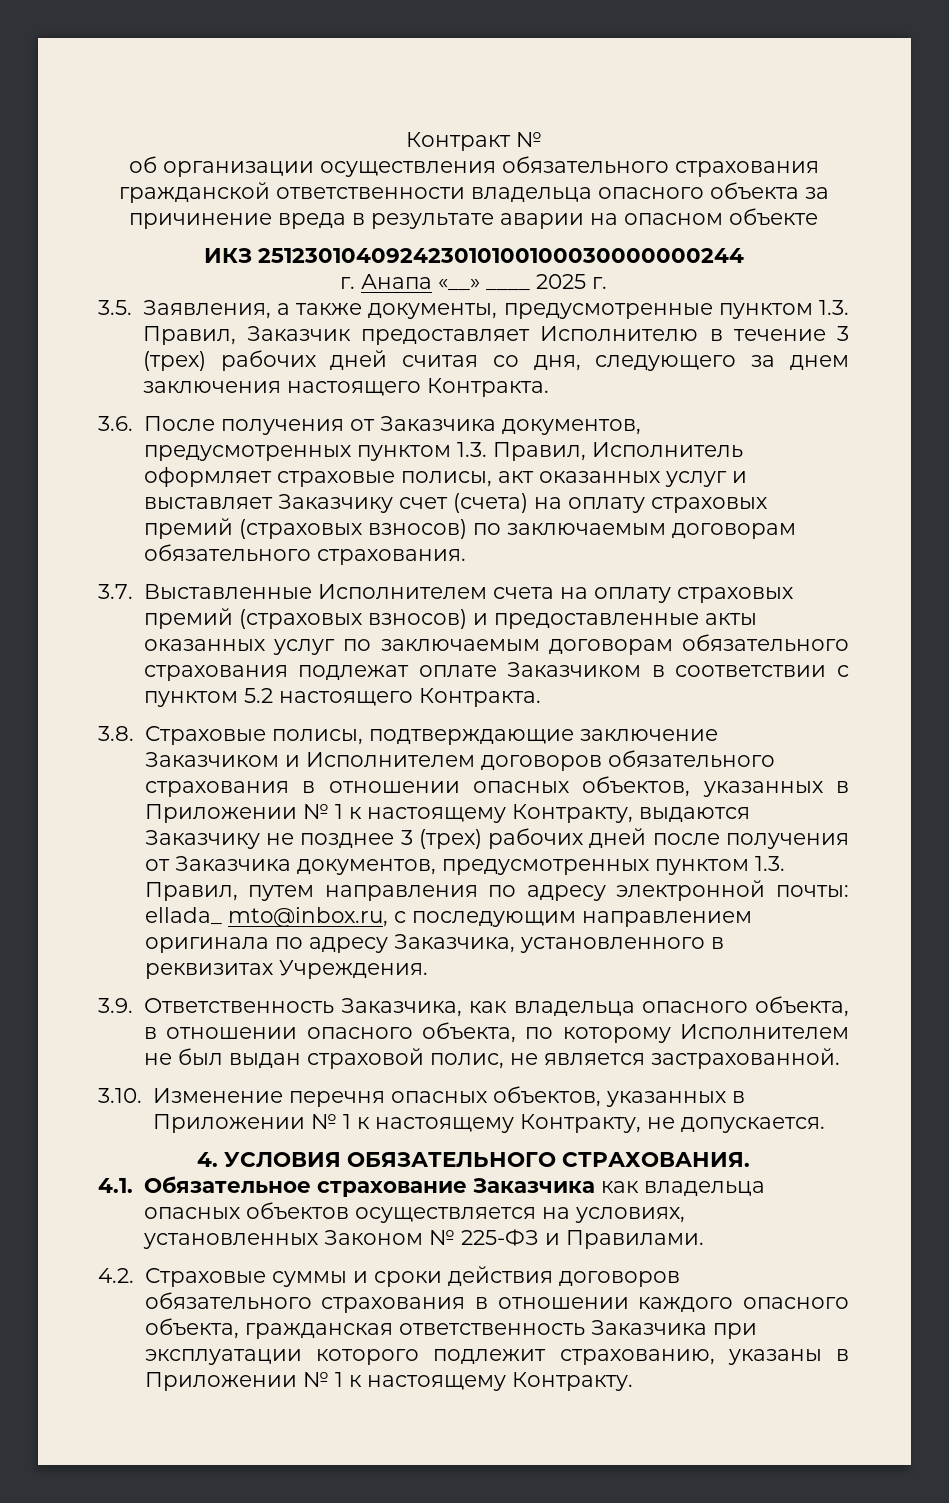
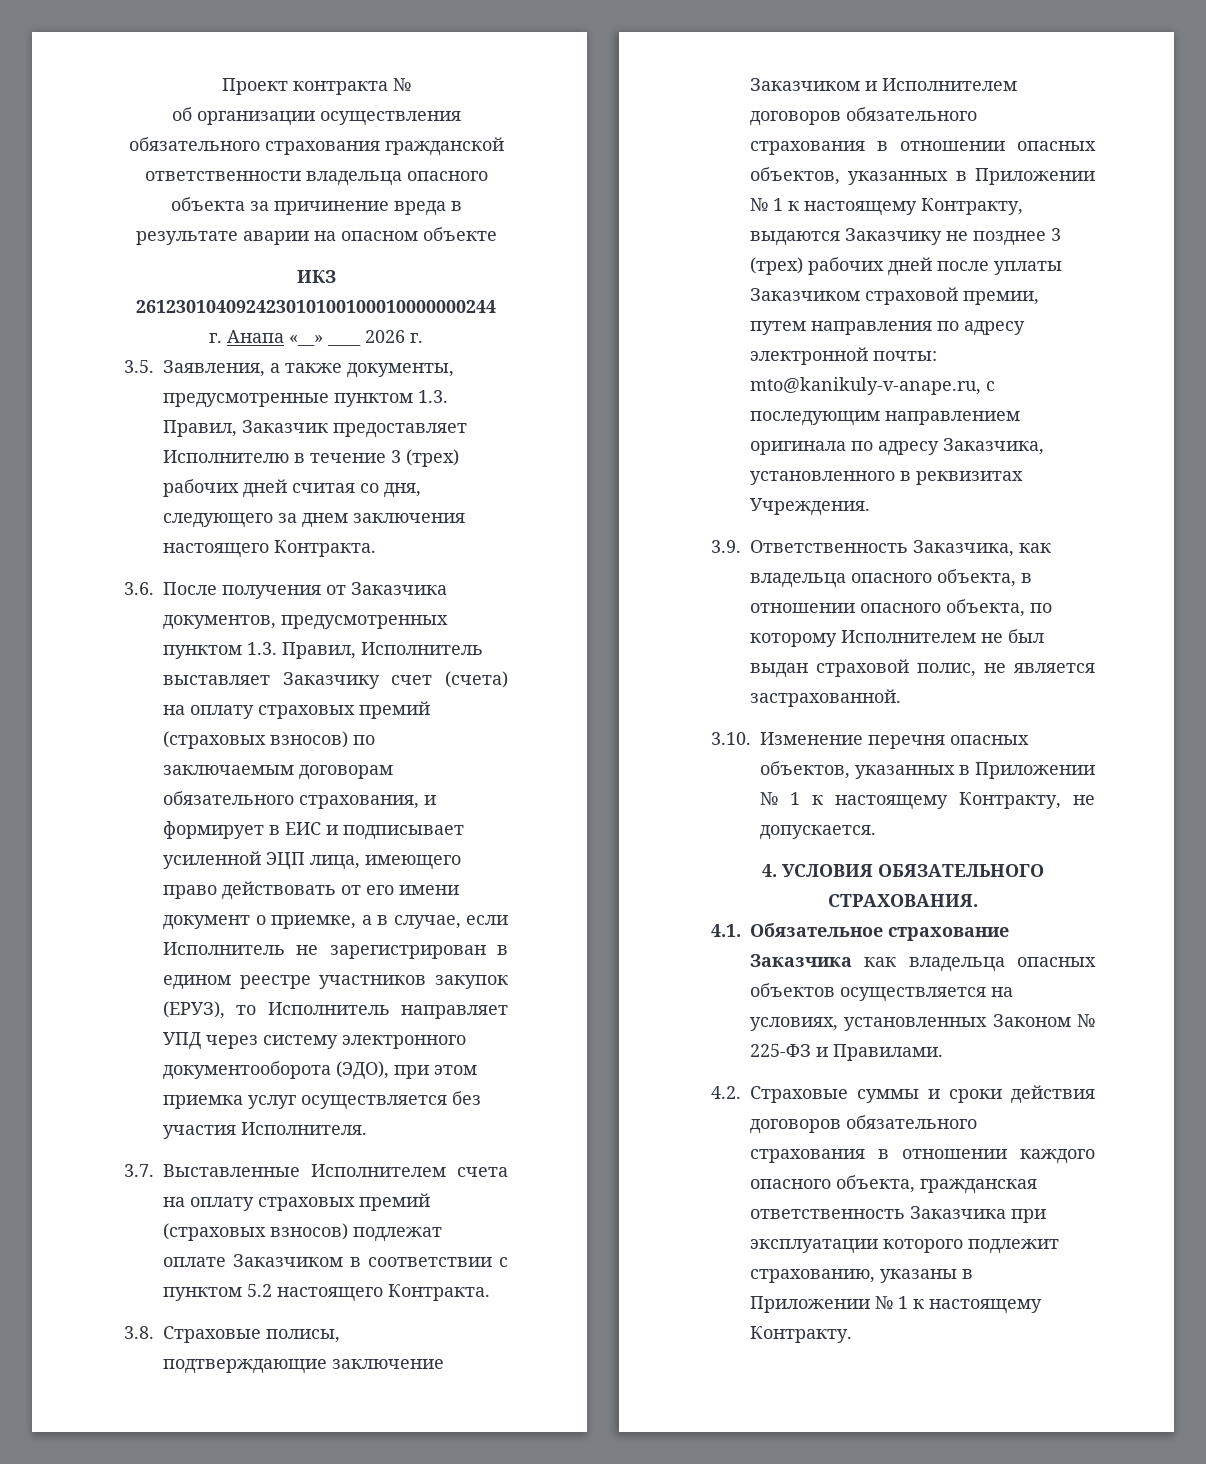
[405,132,511,151] Контракт -> [221,78,388,95] Проект контракта
[257,248,744,263] 251230104092423010100100030000000244 -> [136,300,496,313] 261230104092423010100100010000000244
[536,274,586,289] 2025 -> [365,330,405,343] 2026
[143,467,747,487] оформляет страховые полисы, акт оказанных услуг и -> (483, 648) none
[316,549,466,565] страхования. -> [299,795,436,809] [163,821,464,840] [163,851,461,870] [163,881,459,900] [163,915,508,930] [163,942,508,959] [163,975,509,990] [163,1001,508,1019] [163,1032,466,1050] [163,1061,477,1080] [163,1091,481,1110] [163,1122,367,1139] страхования, и формирует в ЕИС и подписывает усиленной ЭЦП лица, имеющего право действовать от его имени документ о приемке, а в случае, если Исполнитель не зарегистрирован в едином реестре участников закупок (ЕРУЗ), то Исполнитель направляет УПД через систему электронного документооборота (ЭДО), при этом приемка услуг осуществляется без участия Исполнителя.
[472,613,757,629] [143,634,849,655] [143,665,288,681] и предоставленные акты оказанных услуг по заключаемым договорам обязательного страхования -> (348, 1231) none
[726,833,849,849] [144,856,785,875] [144,882,238,901] получения от Заказчика документов, предусмотренных пунктом 1.3. Правил, -> [994,261,1062,275] [750,287,1039,305] уплаты Заказчиком страховой премии,
[144,907,388,927] ellada_ mto@inbox.ru, -> [750,377,981,395] mto@kanikuly-v-anape.ru,

